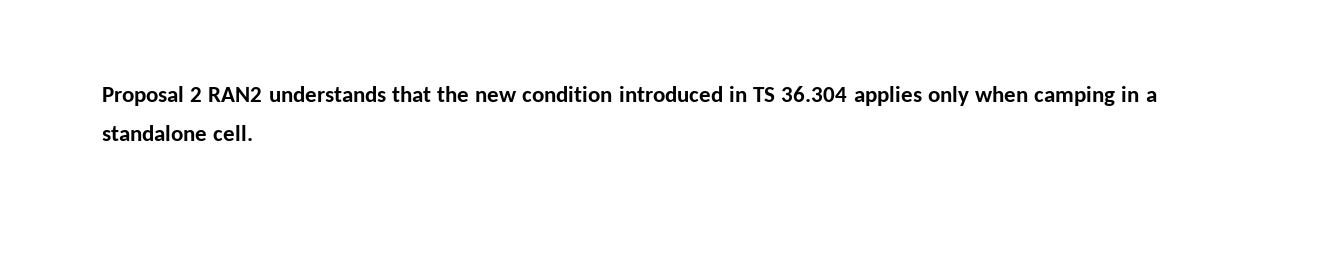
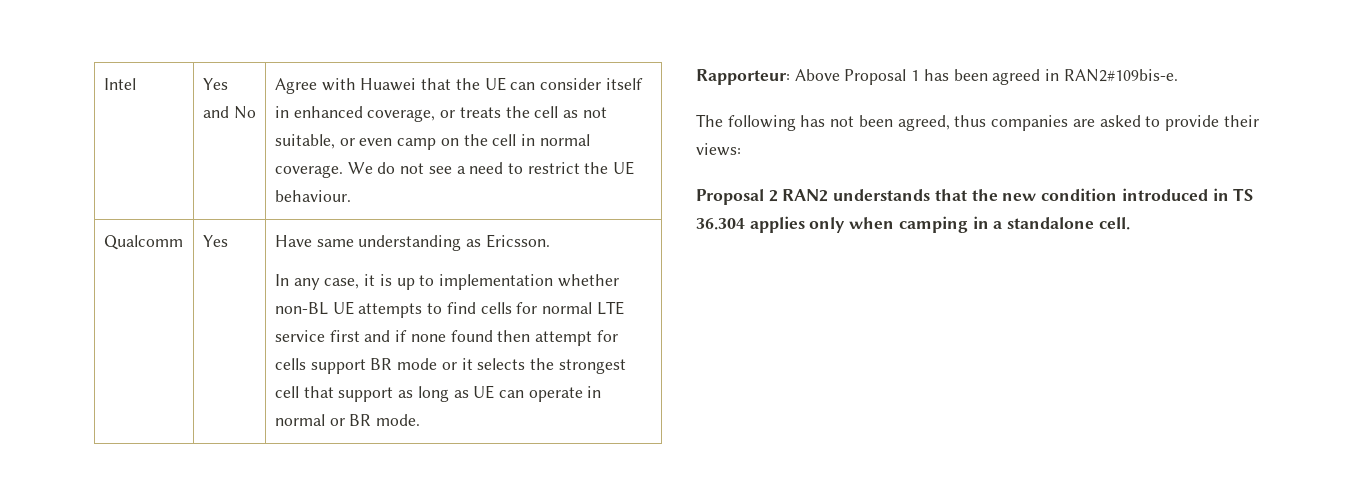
(102, 96) none -> [103,78,136,90] [202,78,228,90] [202,106,256,119] [274,77,643,94] [274,106,607,122] [274,134,590,150] [274,161,635,178] [274,190,351,202] [103,235,183,250] [202,235,228,247] [274,234,550,251] [274,274,619,290] [274,301,624,318] [274,330,618,346] [274,358,626,374] [274,385,602,402] [274,414,421,426] [696,69,1178,85] [696,114,1259,131] [696,143,741,156] Intel | Yes and No | Agree with Huawei that the UE can consider itself in enhanced coverage, or treats the cell as not suitable, or even camp on the cell in normal coverage. We do not see a need to restrict the UE behaviour. // Qualcomm | Yes | Have same understanding as Ericsson. // In any case, it is up to implementation whether non-BL UE attempts to find cells for normal LTE service first and if none found then attempt for cells support BR mode or it selects the strongest cell that support as long as UE can operate in normal or BR mode. // Rapporteur: Above Proposal 1 has been agreed in RAN2#109bis-e. // The following has not been agreed, thus companies are asked to provide their views: //

